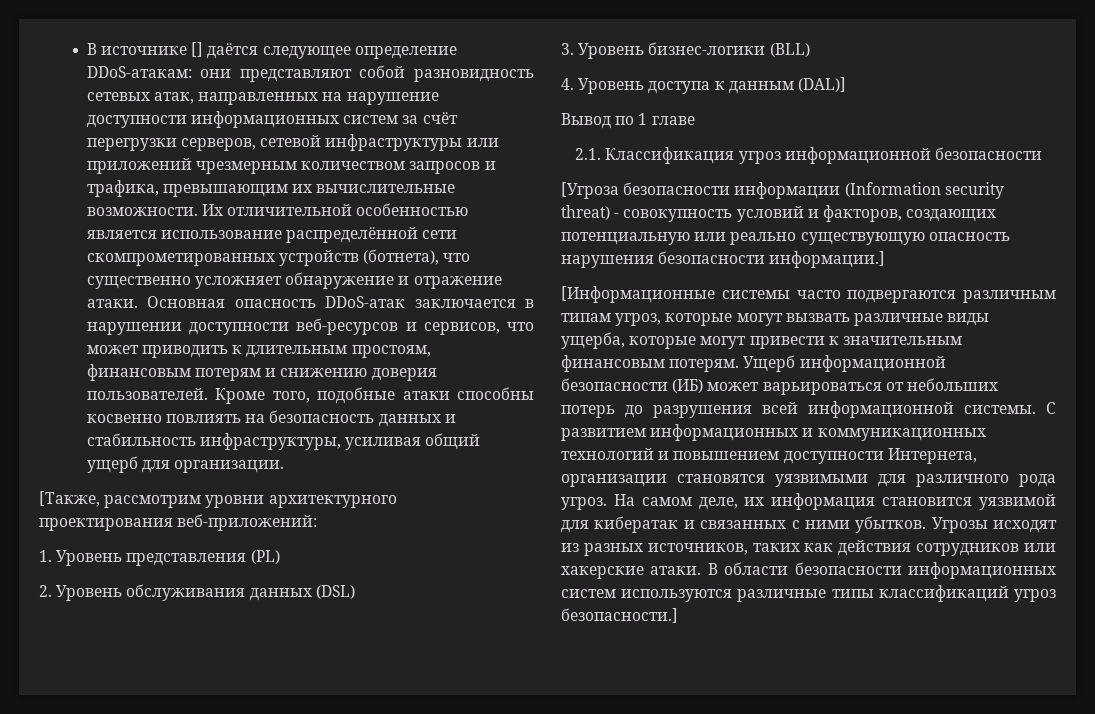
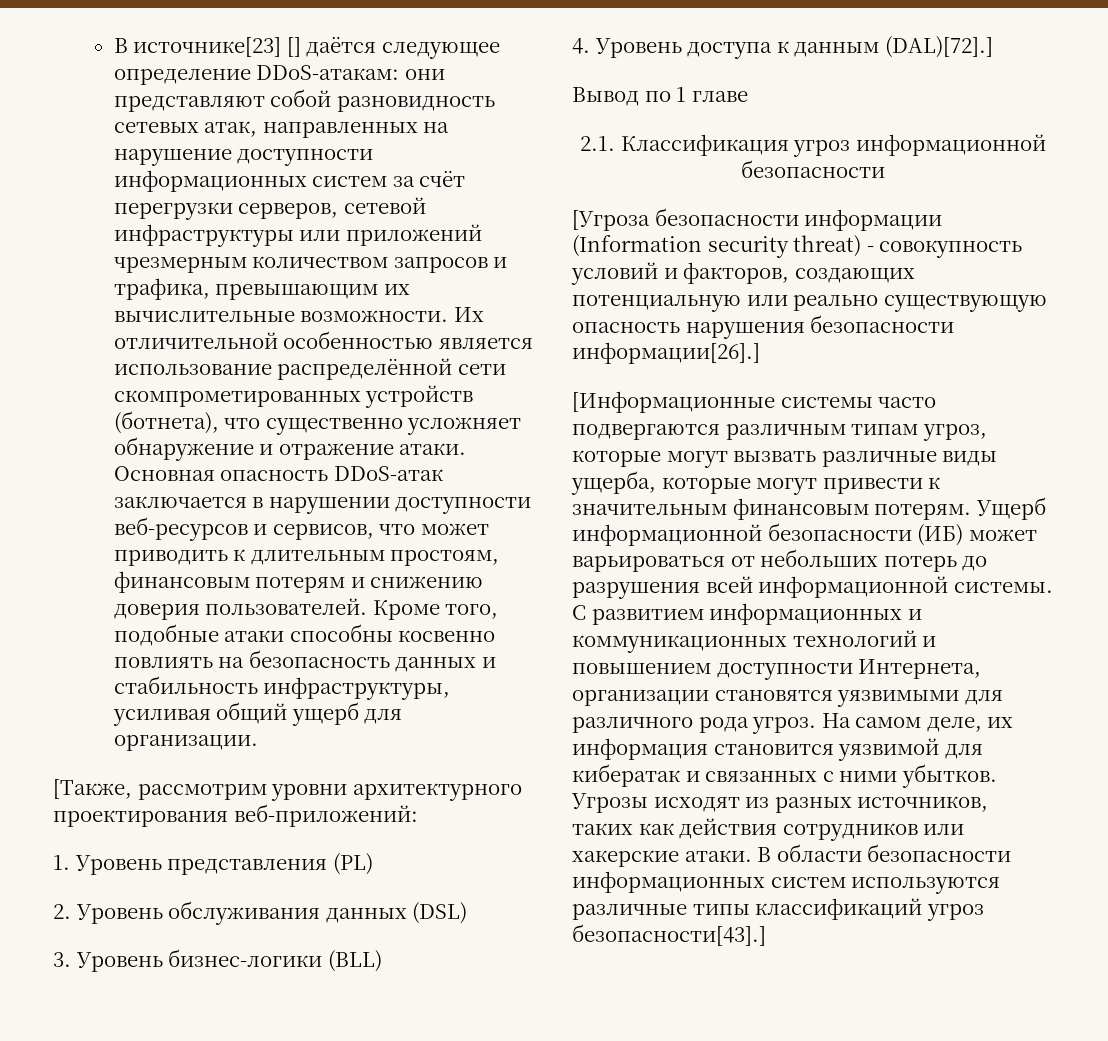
[86,43,188,55] В источнике -> [113,37,282,57] В источнике[23]
[797,77,846,92] (DAL)] -> [884,36,993,58] (DAL)[72].]
[769,251,886,268] информации.] -> [572,342,760,364] информации[26].]
[561,608,678,623] безопасности.] -> [572,924,766,946] безопасности[43].]

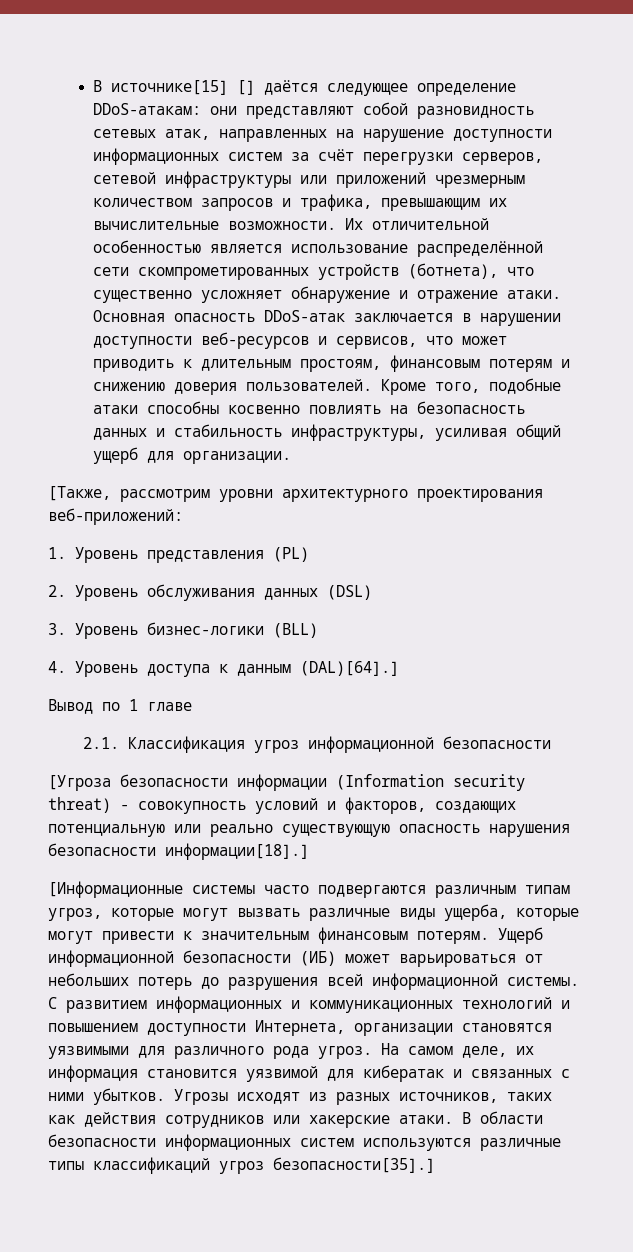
[113,37,282,57] В источнике[23] -> [93,80,229,95] В источнике[15]
[884,36,993,58] (DAL)[72].] -> [300,661,399,676] (DAL)[64].]
[572,342,760,364] информации[26].] -> [165,843,309,860] информации[18].]
[572,924,766,946] безопасности[43].] -> [273,1157,435,1173] безопасности[35].]

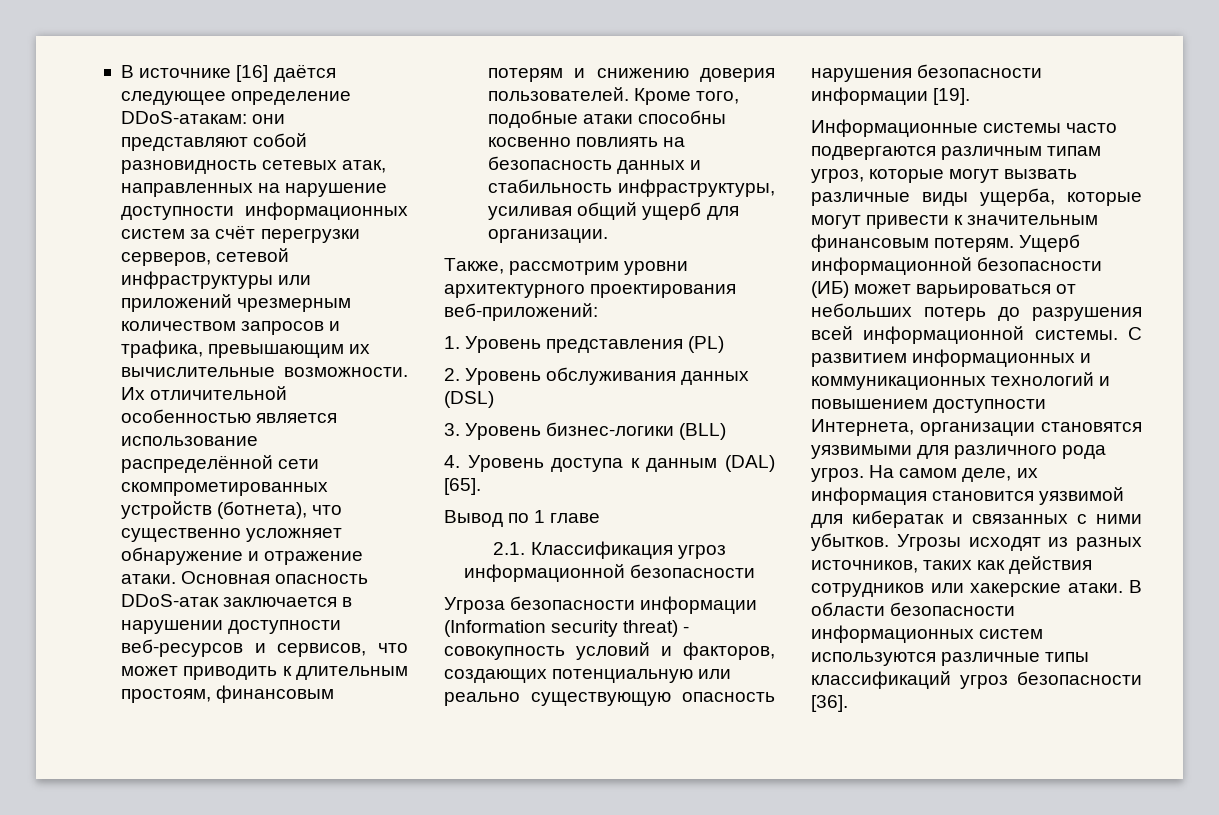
[93,80,256,95] В источнике[15] [] -> [121,65,269,82] В источнике [16]
[48,486,111,501] [Также, -> [444,258,504,274] Также,
[300,661,399,676] (DAL)[64].] -> [725,455,775,472] [444,478,481,495] (DAL) [65].
[48,775,111,791] [Угроза -> [444,597,505,614] Угроза
[165,843,309,860] [48,881,183,898] информации[18].] // [Информационные -> [811,87,971,105] [811,119,978,137] информации [19]. // Информационные
[273,1157,435,1173] безопасности[35].] -> [1017,671,1142,685] [811,695,848,712] безопасности [36].

